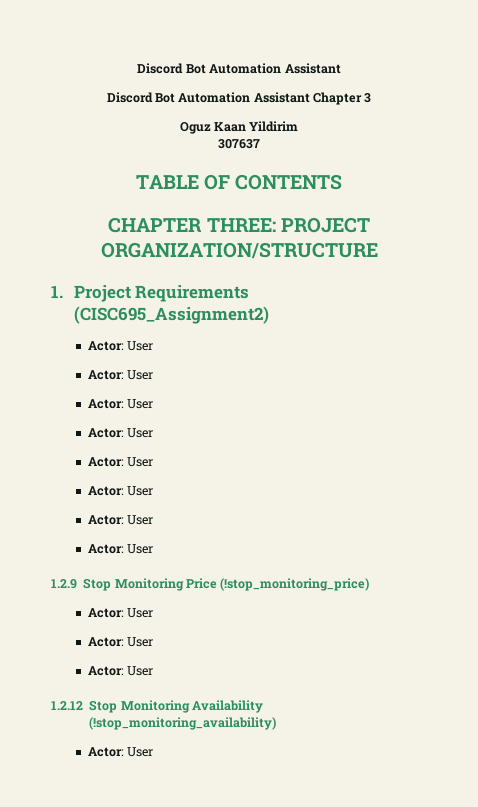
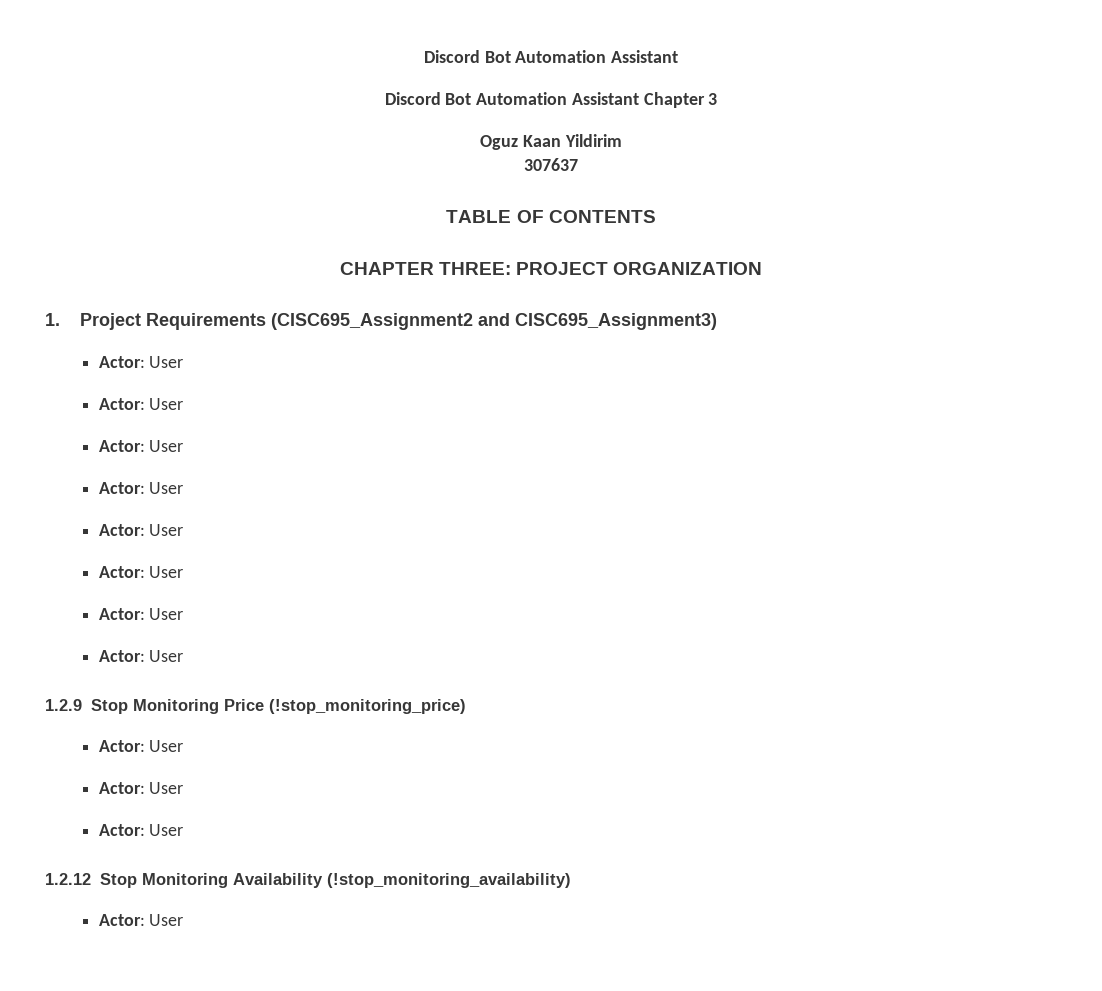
[100,242,378,259] ORGANIZATION/STRUCTURE -> [613,262,763,275] ORGANIZATION
[73,306,269,324] (CISC695_Assignment2) -> [270,313,717,330] (CISC695_Assignment2 and CISC695_Assignment3)

